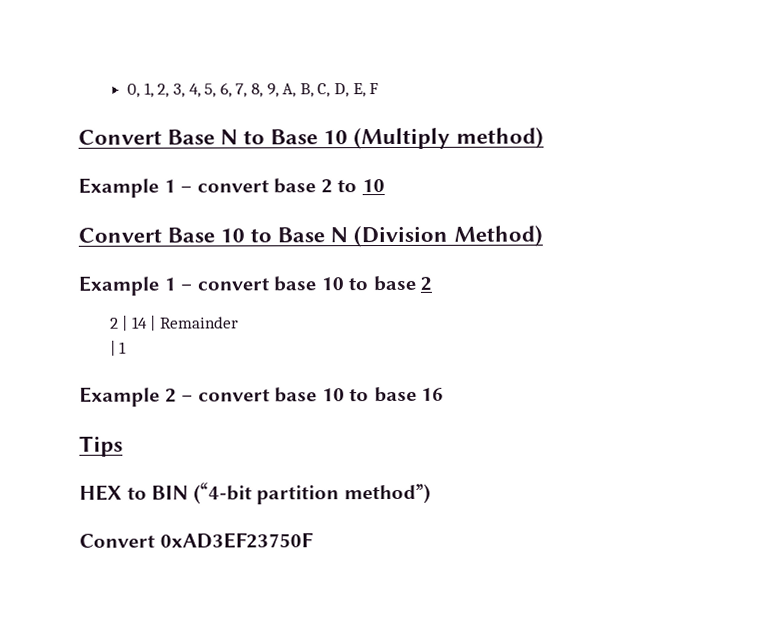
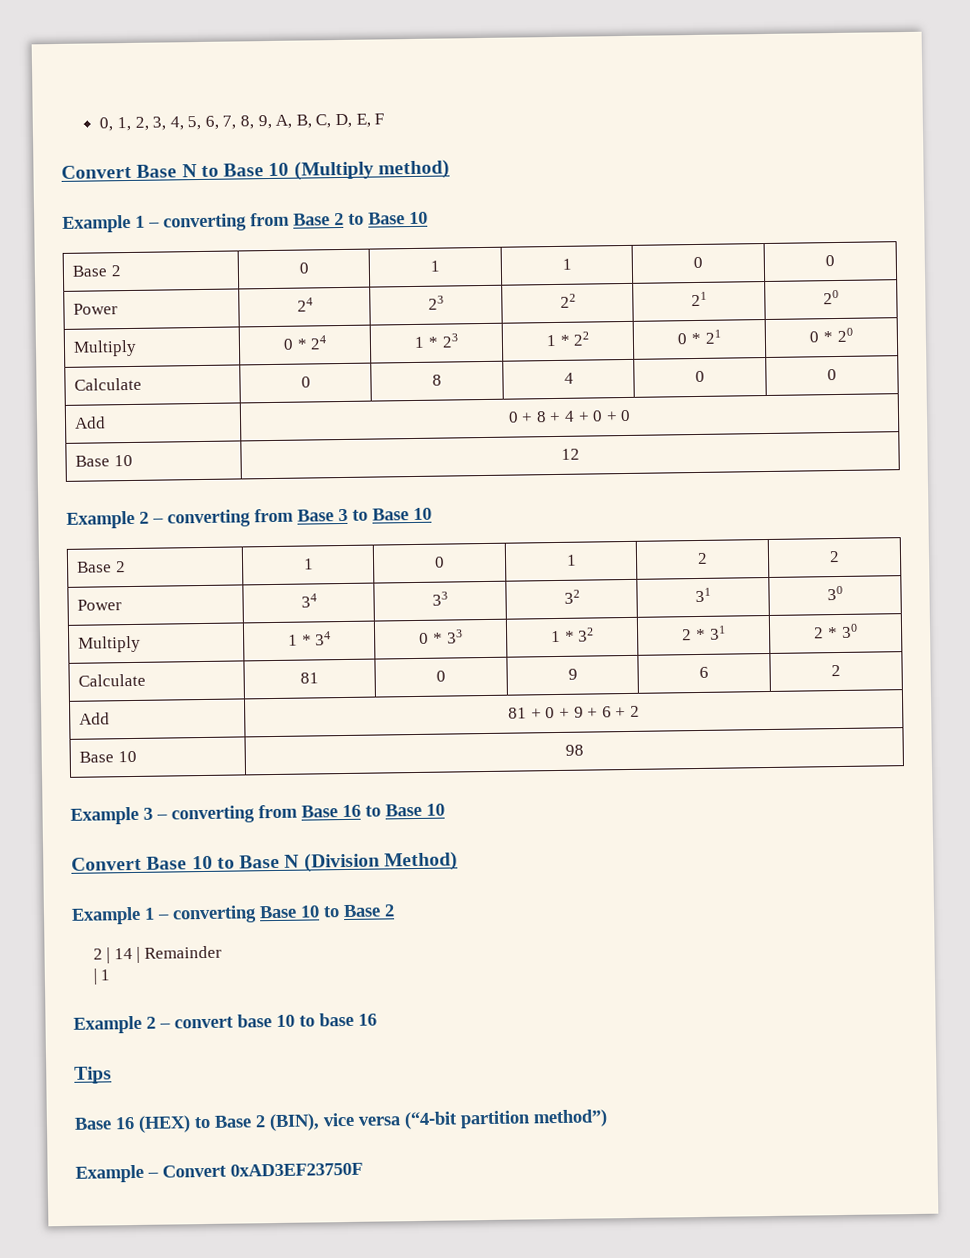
[196,178,358,194] convert base 2 to -> [163,211,428,232] [72,265,121,277] [298,262,309,274] [430,260,440,272] [561,258,572,270] [693,256,703,269] [825,255,835,267] [73,303,119,315] [296,297,313,312] [428,295,444,310] [559,293,576,308] [691,291,707,307] [823,289,839,305] [73,339,138,357] [282,335,328,350] [414,333,459,348] [545,331,591,347] [677,329,721,345] [809,327,853,343] [74,377,143,391] [300,376,311,388] [432,374,442,386] [563,372,574,384] [695,370,705,382] [827,369,837,381] [74,416,107,429] [507,409,632,423] [75,454,133,467] [560,448,580,460] [66,507,432,529] [77,561,126,573] [302,558,314,570] [434,556,445,568] [565,554,577,566] [697,552,708,564] [829,550,840,563] [77,599,123,611] [300,593,317,608] [432,591,448,606] [563,589,580,604] [695,587,711,603] [827,585,843,601] [78,635,142,653] [287,631,332,646] [419,629,463,644] [550,627,595,643] [682,625,726,641] [814,623,858,639] [78,673,147,687] [300,672,319,684] [436,670,446,682] [567,668,578,680] [699,666,709,678] [831,664,841,677] [79,712,111,725] [508,705,640,719] [79,750,137,763] [564,744,584,756] [70,803,422,825] converting from Base 2 to Base 10 // Base 2 | 0 | 1 | 1 | 0 | 0 // Power | 24 | 23 | 22 | 21 | 20 // Multiply | 0 * 24 | 1 * 23 | 1 * 22 | 0 * 21 | 0 * 20 // Calculate | 0 | 8 | 4 | 0 | 0 // Add | 0 + 8 + 4 + 0 + 0 // Base 10 | 12 // Example 2 – converting from Base 3 to Base 10 // Base 2 | 1 | 0 | 1 | 2 | 2 // Power | 34 | 33 | 32 | 31 | 30 // Multiply | 1 * 34 | 0 * 33 | 1 * 32 | 2 * 31 | 2 * 30 // Calculate | 81 | 0 | 9 | 6 | 2 // Add | 81 + 0 + 9 + 6 + 2 // Base 10 | 98 // Example 3 – converting from Base 16 to Base
[196,275,416,292] convert base 10 to base -> [172,904,381,924] converting Base 10 to Base
[79,484,189,501] HEX to BIN -> [74,1112,401,1133] Base 16 (HEX) to Base 2 (BIN), vice versa
(431, 494) none -> [75,1164,159,1183] Example –

